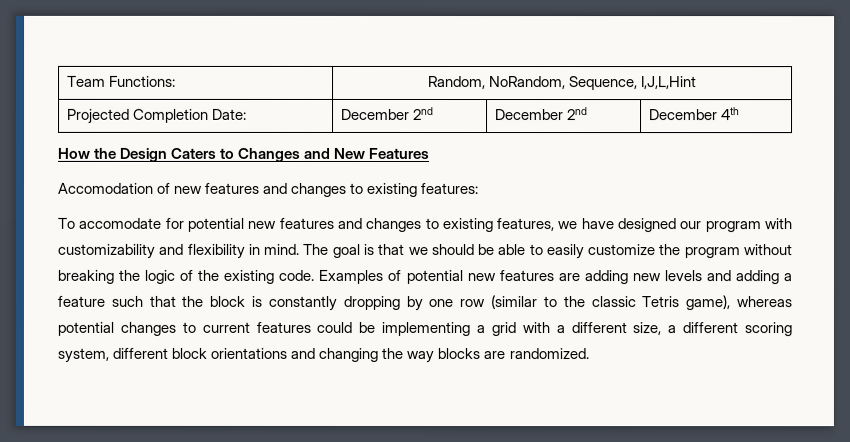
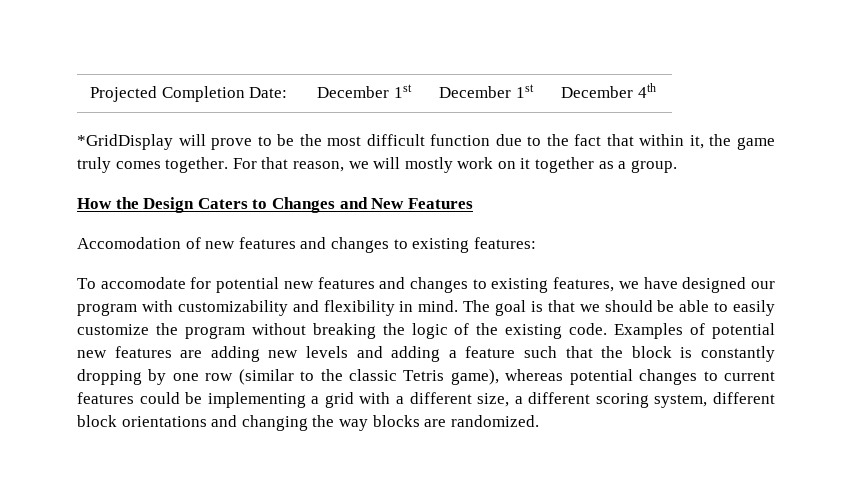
[66,75,176,87] [427,76,698,91] Team Functions: | Random, NoRandom, Sequence, I,J,L,Hint // -> (90, 94) none
[412,106,434,121] [494,107,588,121] 2nd | December 2nd -> [393,84,412,98] [439,84,534,98] 1st | December 1st
(740, 114) none -> [77,134,775,150] [77,157,677,173] // *GridDisplay will prove to be the most difficult function due to the fact that within it, the game truly comes together. For that reason, we will mostly work on it together as a group.

